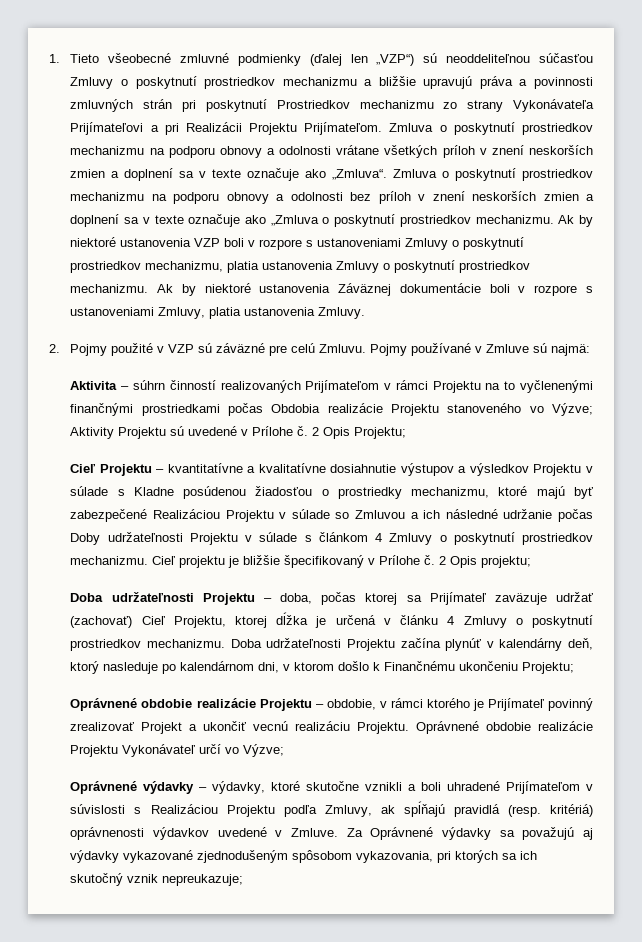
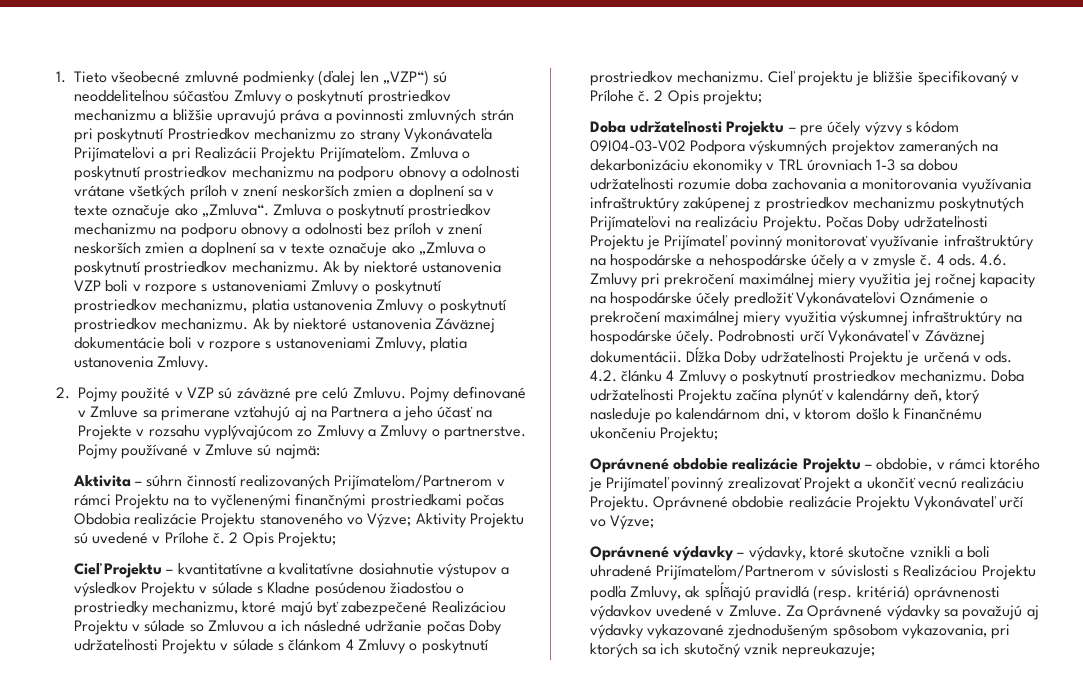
(408, 350) none -> [453,386,527,399] [78,406,492,421] [78,425,526,440] [78,444,118,459] definované v Zmluve sa primerane vzťahujú aj na Partnera a jeho účasť na Projekte v rozsahu vyplývajúcom zo Zmluvy a Zmluvy o partnerstve. Pojmy
[305,380,380,393] Prijímateľom -> [334,475,493,490] Prijímateľom/Partnerom
[280,592,594,605] [70,612,309,628] doba, počas ktorej sa Prijímateľ zaväzuje udržať (zachovať) Cieľ Projektu, ktorej dĺžka -> [800,121,960,136] [589,140,999,155] [589,159,959,174] [589,178,1031,193] [589,196,1025,212] [589,216,988,231] [589,234,1034,250] [589,254,1008,269] [589,273,1037,288] [589,292,988,307] [589,310,1022,326] [589,330,985,345] [589,347,904,366] pre účely výzvy s kódom 09I04-03-V02 Podpora výskumných projektov zameraných na dekarbonizáciu ekonomiky v TRL úrovniach 1-3 sa dobou udržateľnosti rozumie doba zachovania a monitorovania využívania infraštruktúry zakúpenej z prostriedkov mechanizmu poskytnutých Prijímateľovi na realizáciu Projektu. Počas Doby udržateľnosti Projektu je Prijímateľ povinný monitorovať využívanie infraštruktúry na hospodárske a nehospodárske účely a v zmysle č. 4 ods. 4.6. Zmluvy pri prekročení maximálnej miery využitia jej ročnej kapacity na hospodárske účely predložiť Vykonávateľovi Oznámenie o prekročení maximálnej miery využitia výskumnej infraštruktúry na hospodárske účely. Podrobnosti určí Vykonávateľ v Záväznej dokumentácii. Dĺžka Doby udržateľnosti Projektu
(391, 621) none -> [985,351,1013,363] [589,370,617,382] ods. 4.2.
[506,781,581,794] Prijímateľom -> [656,565,815,580] Prijímateľom/Partnerom

